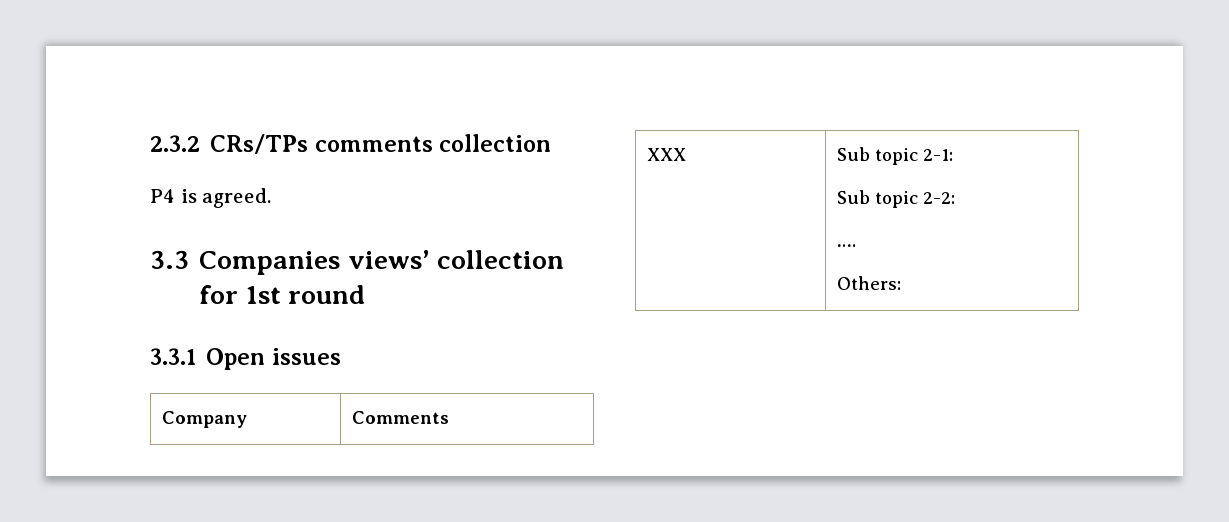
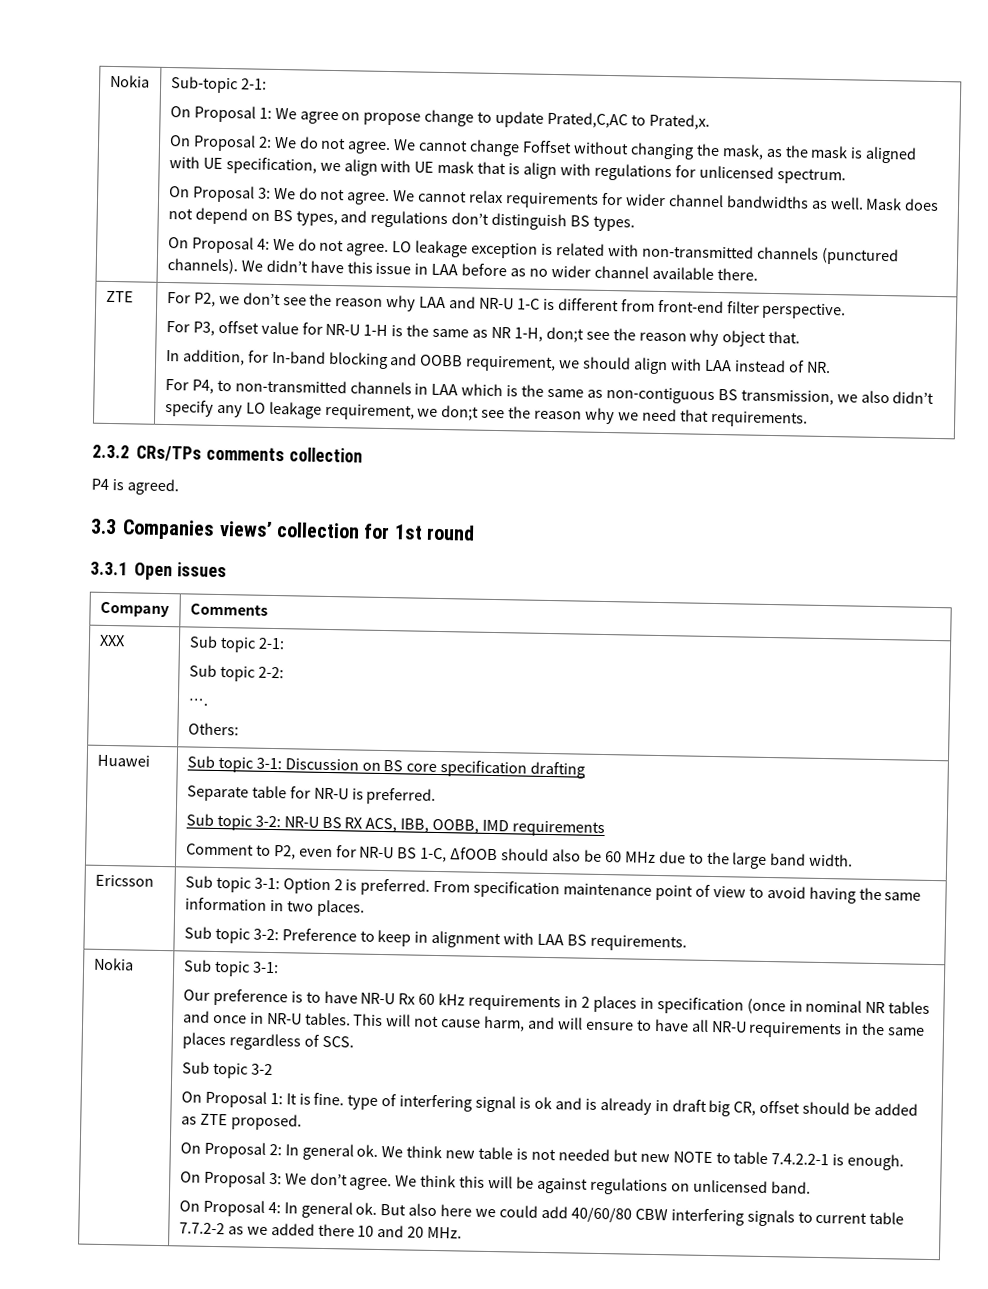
(150, 143) none -> [109,74,150,88] [169,76,267,94] [169,105,710,130] [168,134,918,164] [168,156,846,185] [168,185,940,212] [167,207,636,232] [167,236,899,266] [166,258,758,281] [105,290,134,303] [166,291,847,320] [165,320,801,347] [165,349,831,375] [164,378,935,406] [164,399,808,428] Nokia | Sub-topic 2-1: // On Proposal 1: We agree on propose change to update Prated,C,AC to Prated,x. // On Proposal 2: We do not agree. We cannot change Foffset without changing the mask, as the mask is aligned with UE specification, we align with UE mask that is align with regulations for unlicensed spectrum. // On Proposal 3: We do not agree. We cannot relax requirements for wider channel bandwidths as well. Mask does not depend on BS types, and regulations don’t distinguish BS types. // On Proposal 4: We do not agree. LO leakage exception is related with non-transmitted channels (punctured channels). We didn’t have this issue in LAA before as no wider channel available there. // ZTE | For P2, we don’t see the reason why LAA and NR-U 1-C is different from front-end filter perspective. // For P3, offset value for NR-U 1-H is the same as NR 1-H, don;t see the reason why object that. // In addition, for In-band blocking and OOBB requirement, we should align with LAA instead of NR. // For P4, to non-transmitted channels in LAA which is the same as non-contiguous BS transmission, we also didn’t specify any LO leakage requirement, we don;t see the reason why we need that requirements. //
(901, 283) none -> [96,754,150,767] [186,755,586,779] [186,785,437,805] [185,813,606,838] [185,843,854,869] [94,874,154,887] [184,875,922,904] [184,897,365,917] [183,926,687,952] [93,957,134,971] [183,959,279,977] [182,988,931,1015] [182,1010,926,1039] [181,1032,354,1051] [181,1061,273,1079] [180,1090,919,1117] [180,1113,302,1131] [179,1141,905,1171] [179,1170,811,1196] [178,1199,905,1227] [178,1222,463,1239] // Huawei | Sub topic 3-1: Discussion on BS core specification drafting // Separate table for NR-U is preferred. // Sub topic 3-2: NR-U BS RX ACS, IBB, OOBB, IMD requirements // Comment to P2, even for NR-U BS 1-C, ΔfOOB should also be 60 MHz due to the large band width. // Ericsson | Sub topic 3-1: Option 2 is preferred. From specification maintenance point of view to avoid having the same information in two places. // Sub topic 3-2: Preference to keep in alignment with LAA BS requirements. // Nokia | Sub topic 3-1: // Our preference is to have NR-U Rx 60 kHz requirements in 2 places in specification (once in nominal NR tables and once in NR-U tables. This will not cause harm, and will ensure to have all NR-U requirements in the same places regardless of SCS. // Sub topic 3-2 // On Proposal 1: It is fine. type of interfering signal is ok and is already in draft big CR, offset should be added as ZTE proposed. // On Proposal 2: In general ok. We think new table is not needed but new NOTE to table 7.4.2.2-1 is enough. // On Proposal 3: We don’t agree. We think this will be against regulations on unlicensed band. // On Proposal 4: In general ok. But also here we could add 40/60/80 CBW interfering signals to current table 7.7.2-2 as we added there 10 and 20 MHz.

